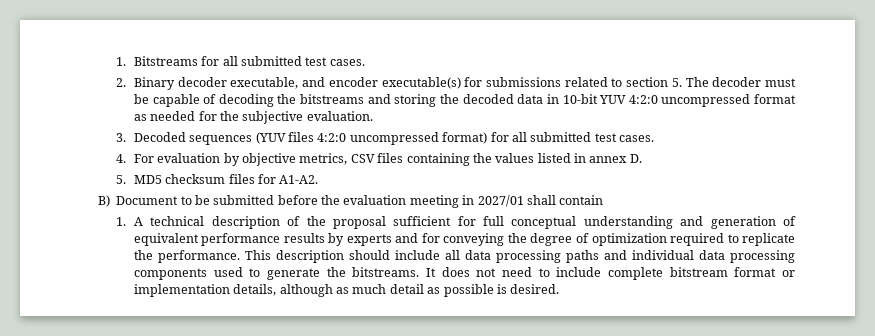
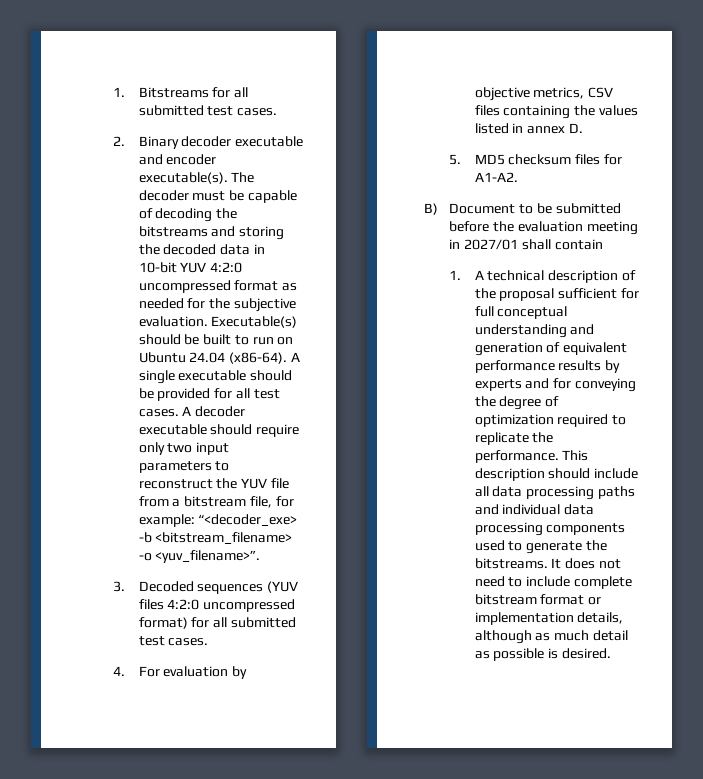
[230,77,299,89] executable, -> [235,136,304,147] executable
[381,77,682,89] executable(s) for submissions related to section 5. -> [138,172,228,184] executable(s).
(373, 116) none -> [211,316,298,328] [138,334,294,345] [138,352,300,364] [138,370,293,384] [138,388,280,401] [138,406,246,417] [138,424,300,437] [138,442,230,455] [138,461,230,473] [138,478,289,489] [138,496,294,508] [138,514,298,527] [138,532,293,544] [138,550,261,563] Executable(s) should be built to run on Ubuntu 24.04 (x86-64). A single executable should be provided for all test cases. A decoder executable should require only two input parameters to reconstruct the YUV file from a bitstream file, for example: “<decoder_exe> -b <bitstream_filename> -o <yuv_filename>”.

